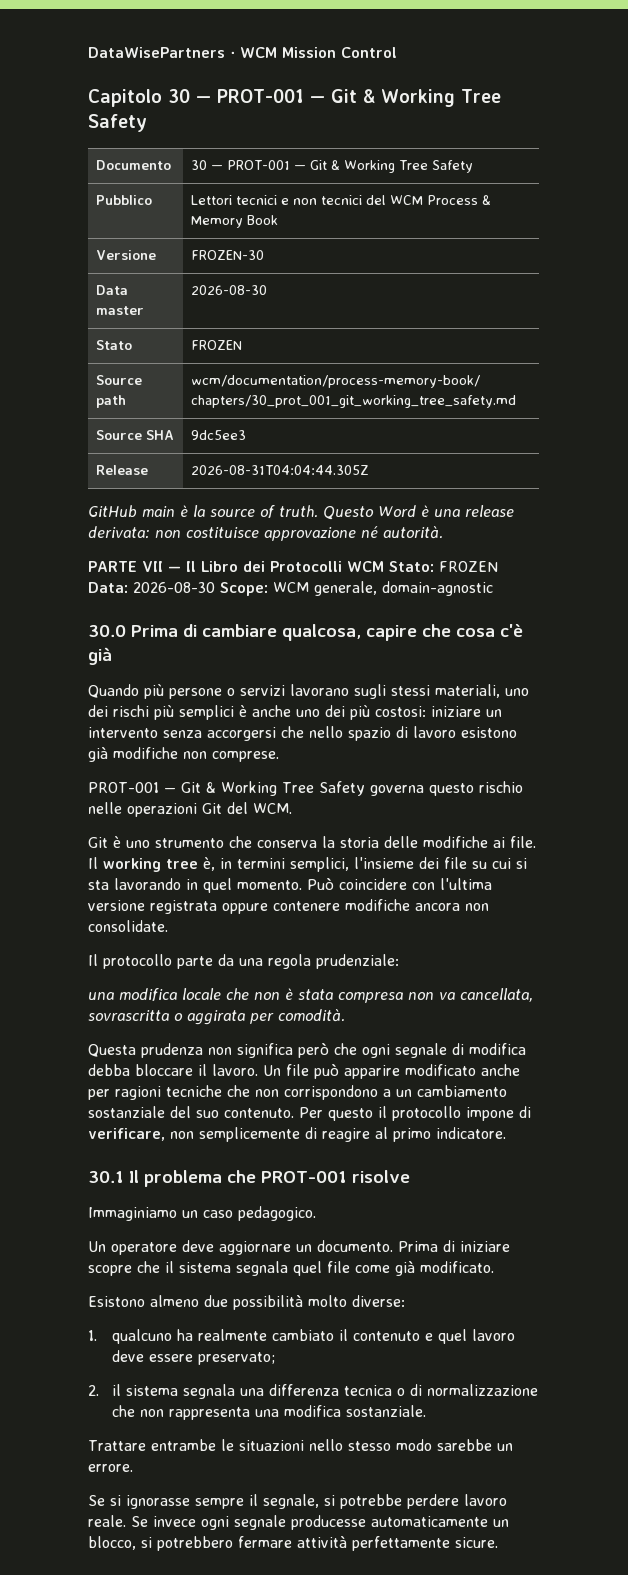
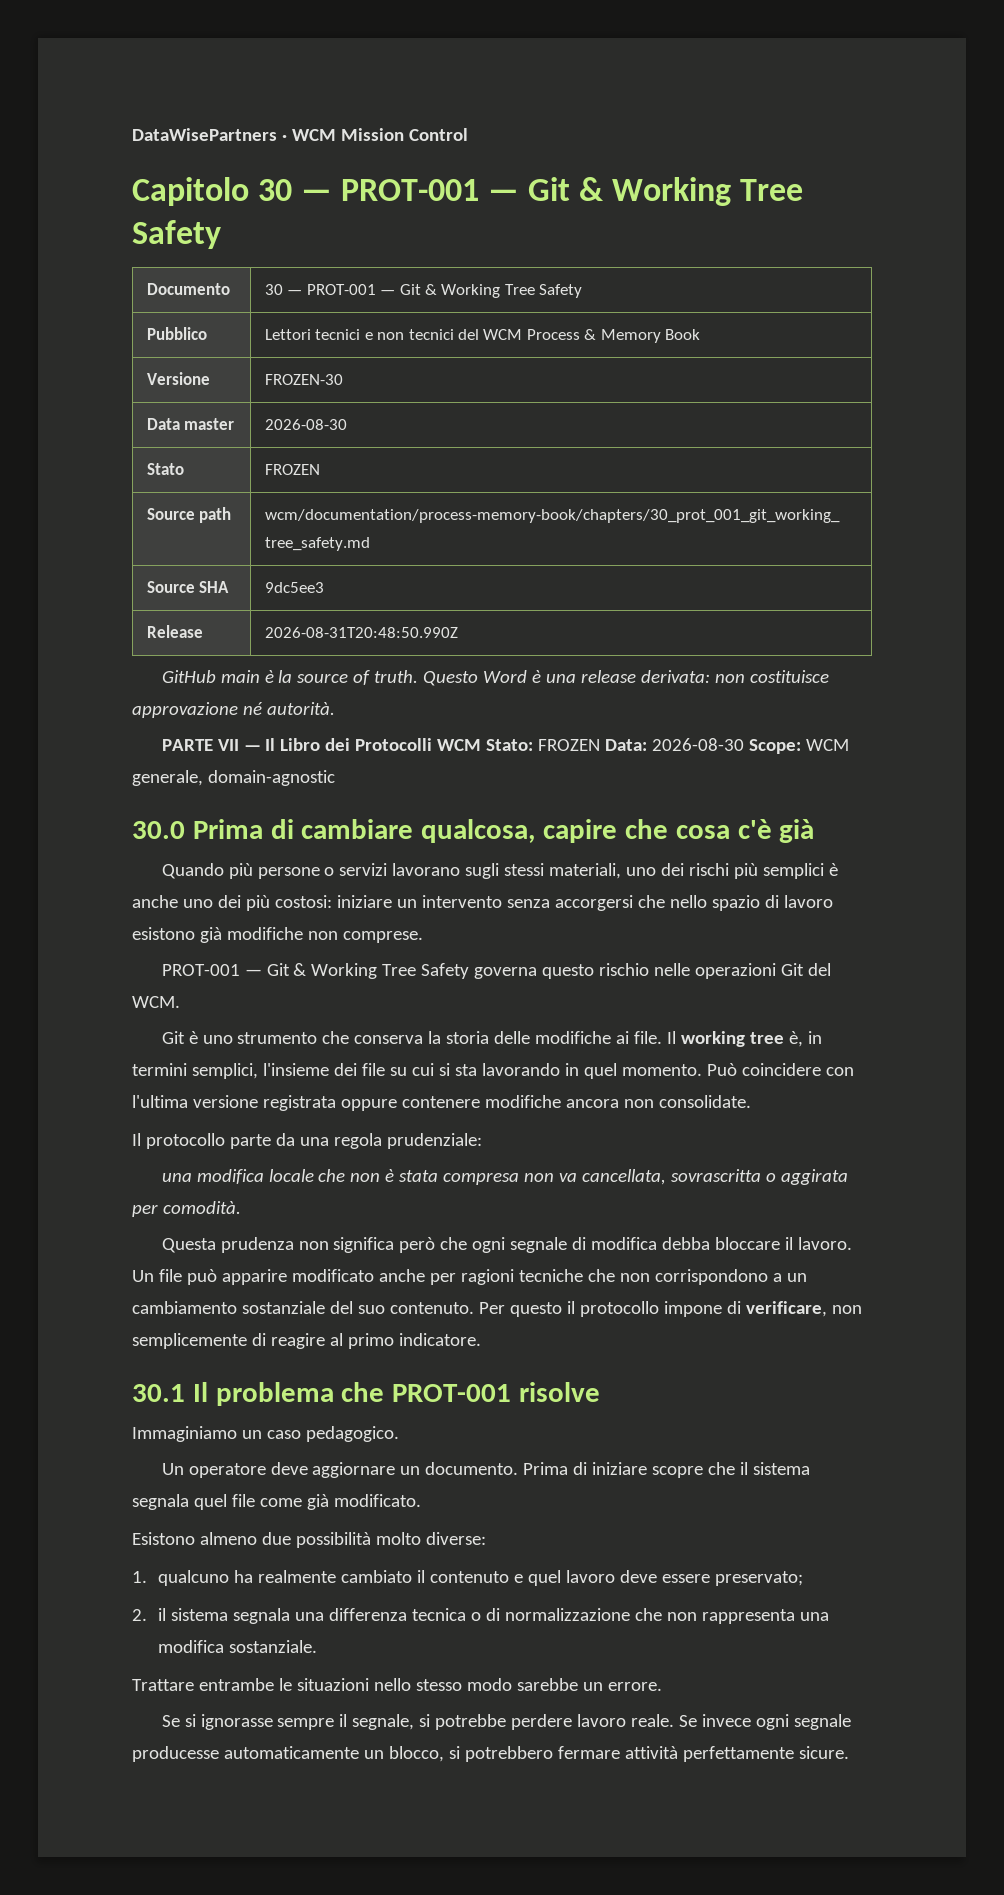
[191,465,370,475] 2026-08-31T04:04:44.305Z -> [264,627,458,638] 2026-08-31T20:48:50.990Z

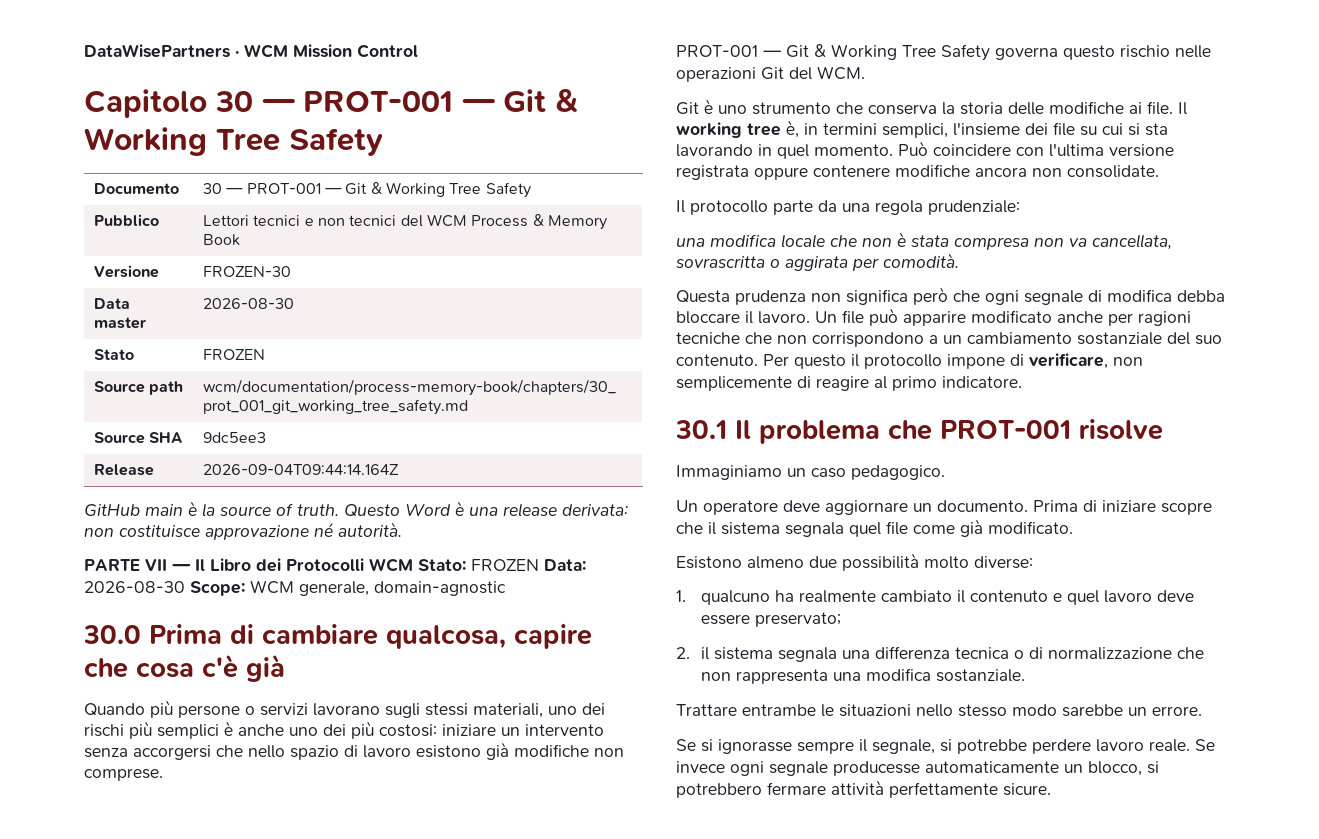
[264,627,458,638] 2026-08-31T20:48:50.990Z -> [203,464,400,475] 2026-09-04T09:44:14.164Z

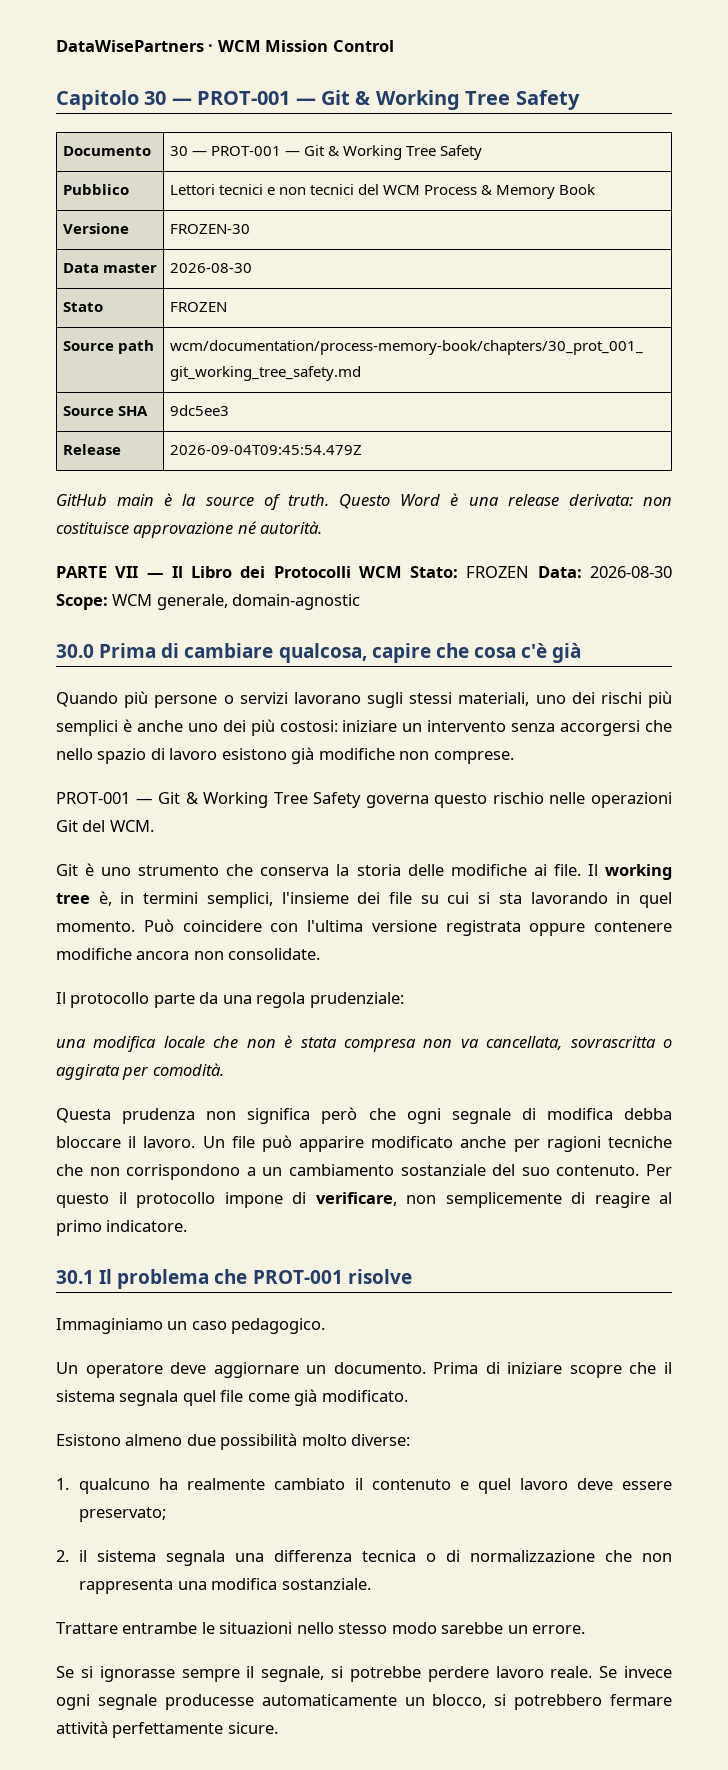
[203,464,400,475] 2026-09-04T09:44:14.164Z -> [169,445,362,455] 2026-09-04T09:45:54.479Z

